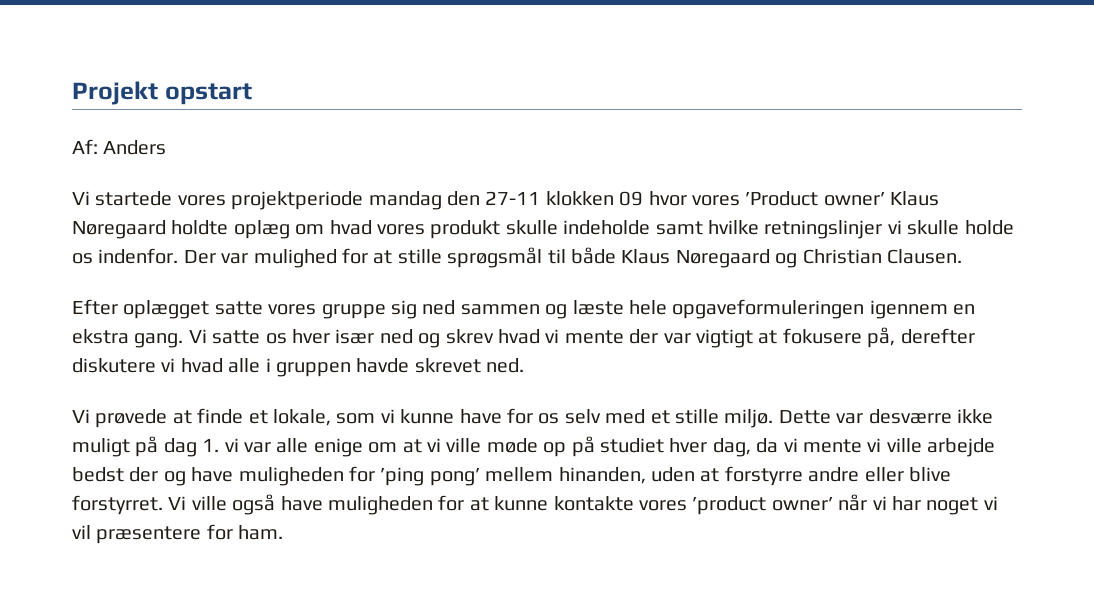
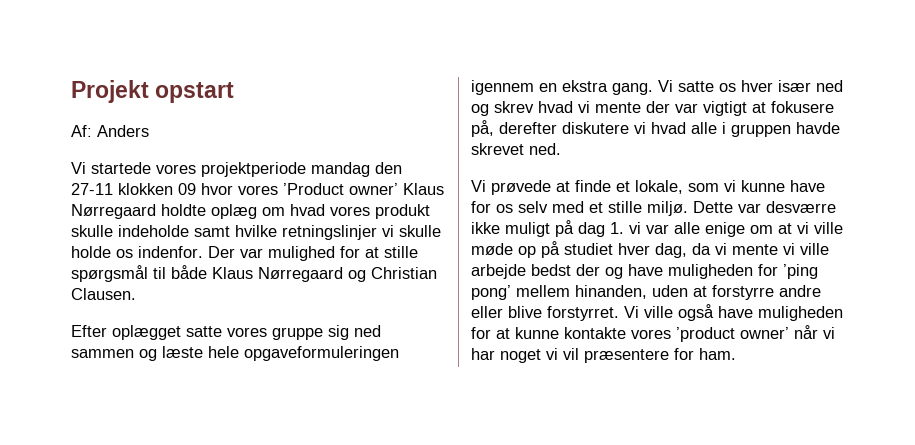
[72,220,166,239] Nøregaard -> [71,204,156,219] Nørregaard
[447,247,543,268] sprøgsmål -> [71,265,148,282] spørgsmål
[675,249,770,268] Nøregaard -> [258,267,343,282] Nørregaard

